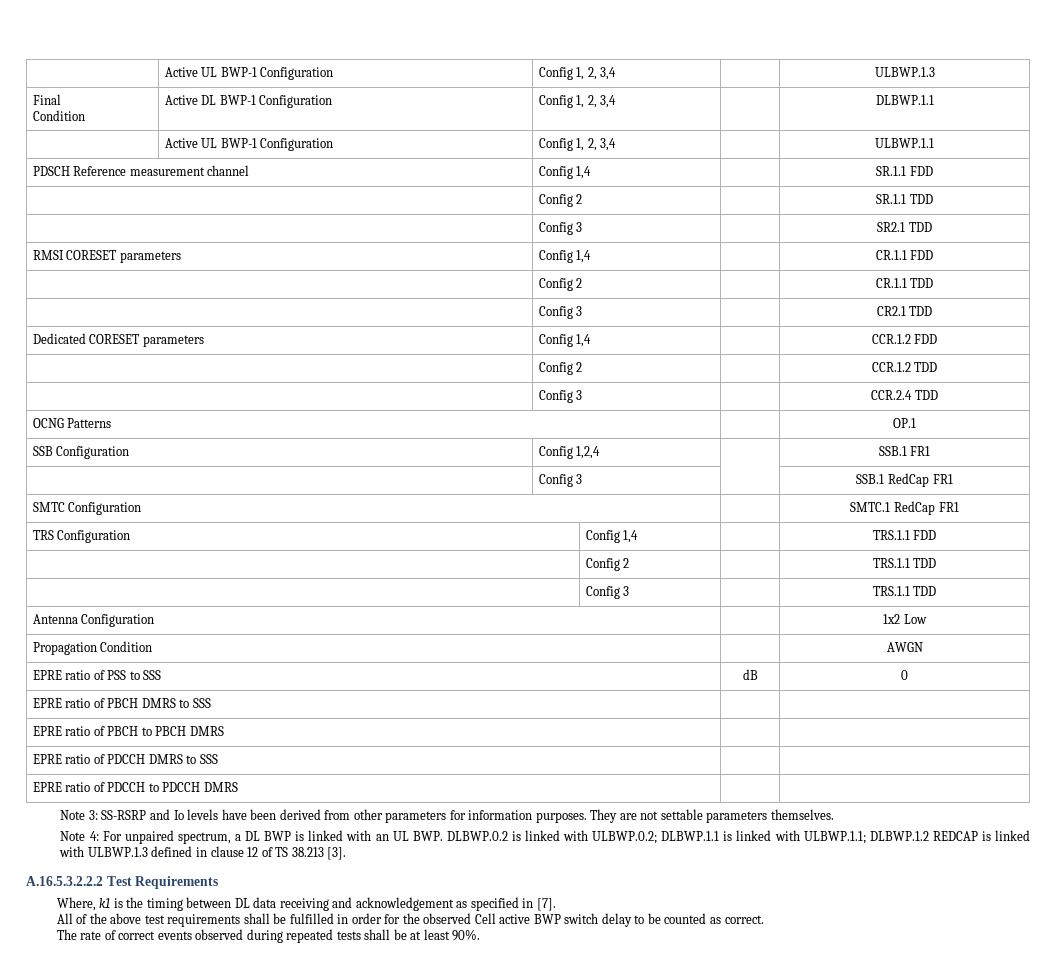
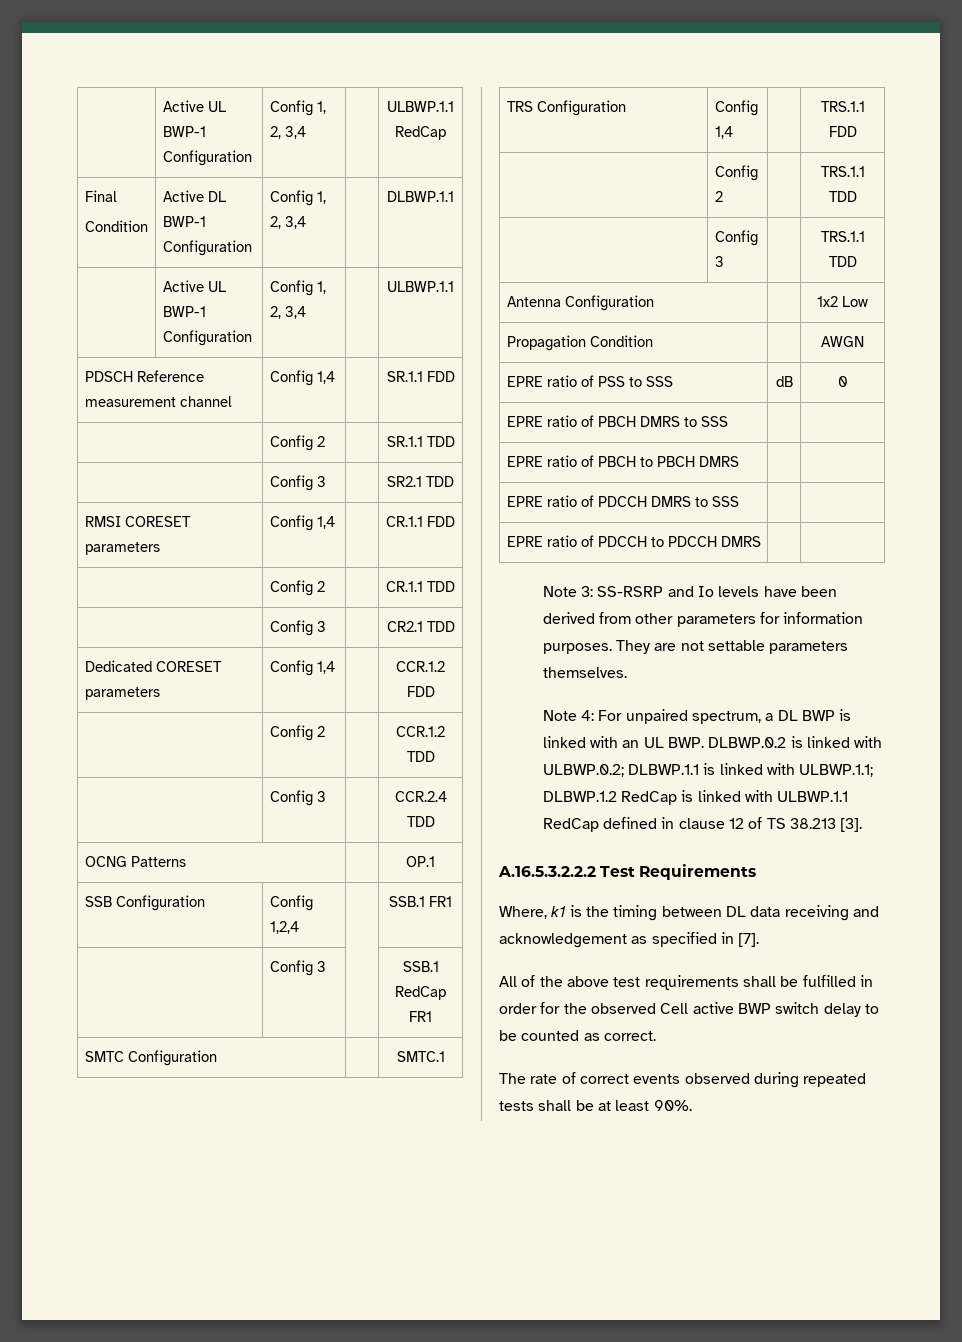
[164,67,334,80] [538,67,617,80] [874,67,935,77] | Active UL BWP-1 Configuration | Config 1, 2, 3,4 | | ULBWP.1.3 -> [162,100,226,112] [162,126,206,137] [162,150,252,166] [269,100,326,116] [269,126,306,139] [387,101,454,112] [395,126,446,140] | Active UL BWP-1 Configuration | Config 1, 2, 3,4 | | ULBWP.1.1 RedCap
[894,501,959,515] RedCap FR1 -> (445, 1056) none
[932,830,1031,841] [59,846,148,857] REDCAP is linked with ULBWP.1.3 -> [621,790,849,805] [542,818,599,832] RedCap is linked with ULBWP.1.1 RedCap

